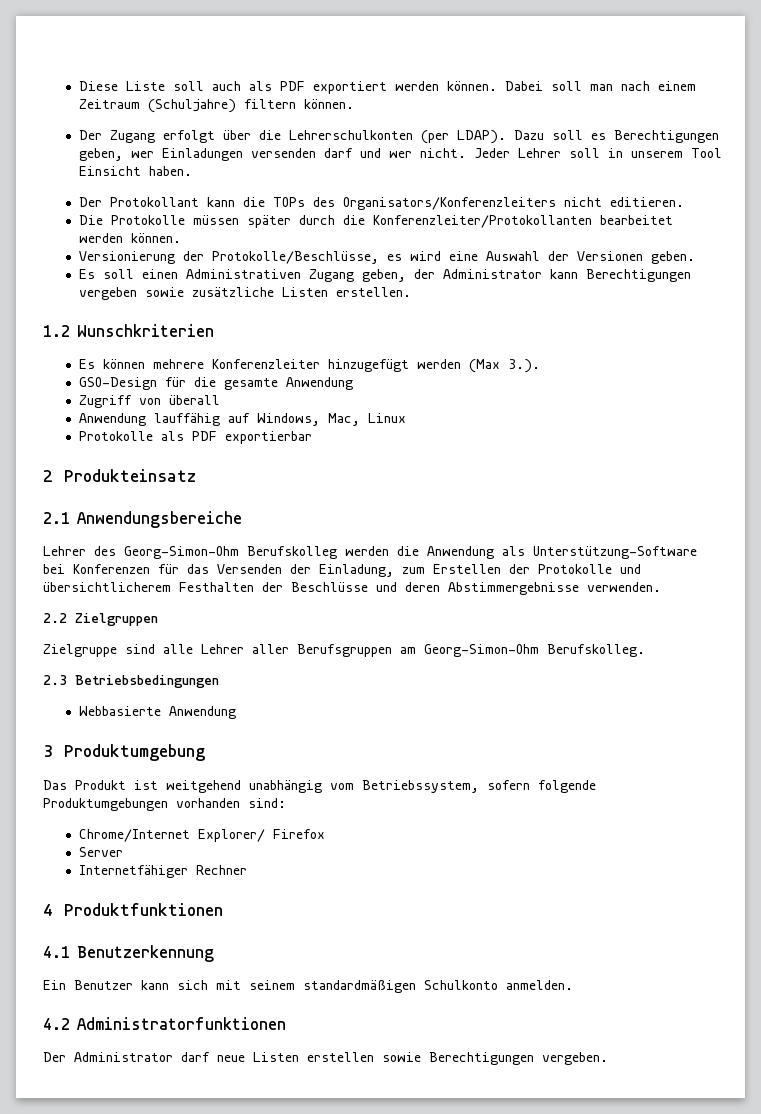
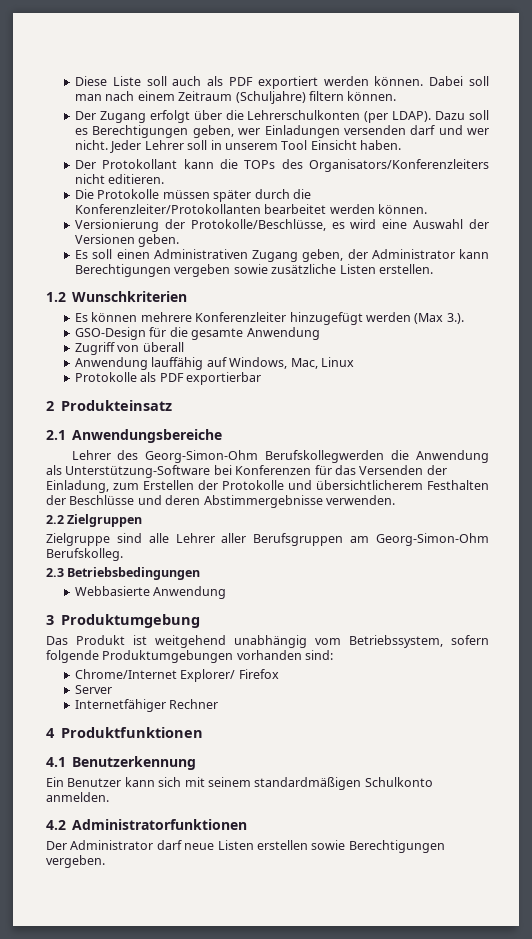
[247,546,389,559] Berufskolleg werden -> [265,450,385,463] Berufskollegwerden

